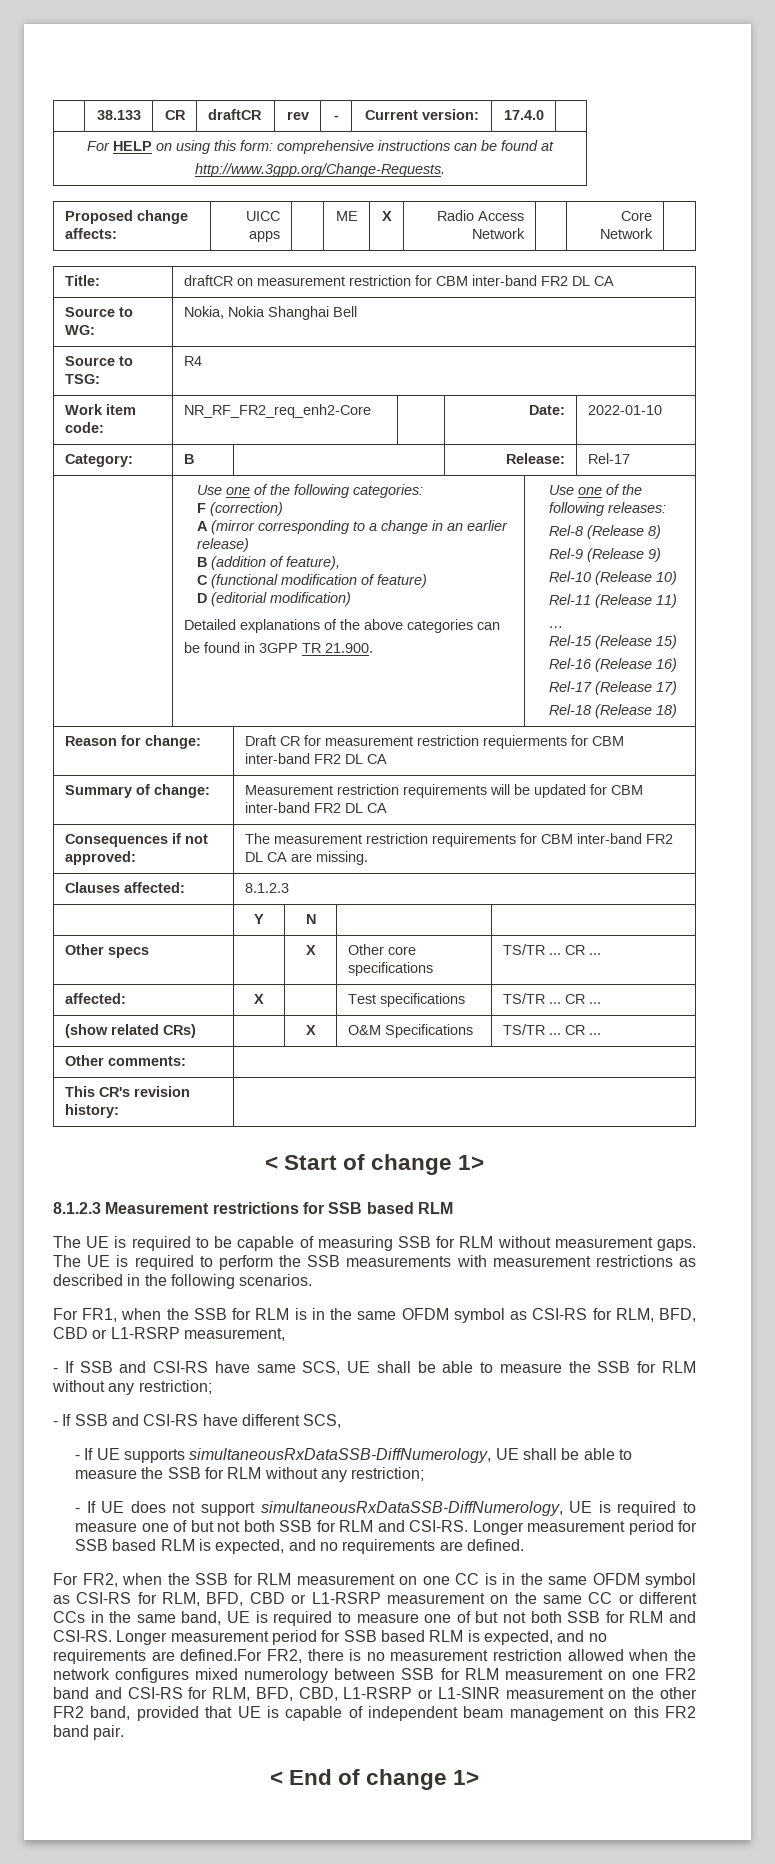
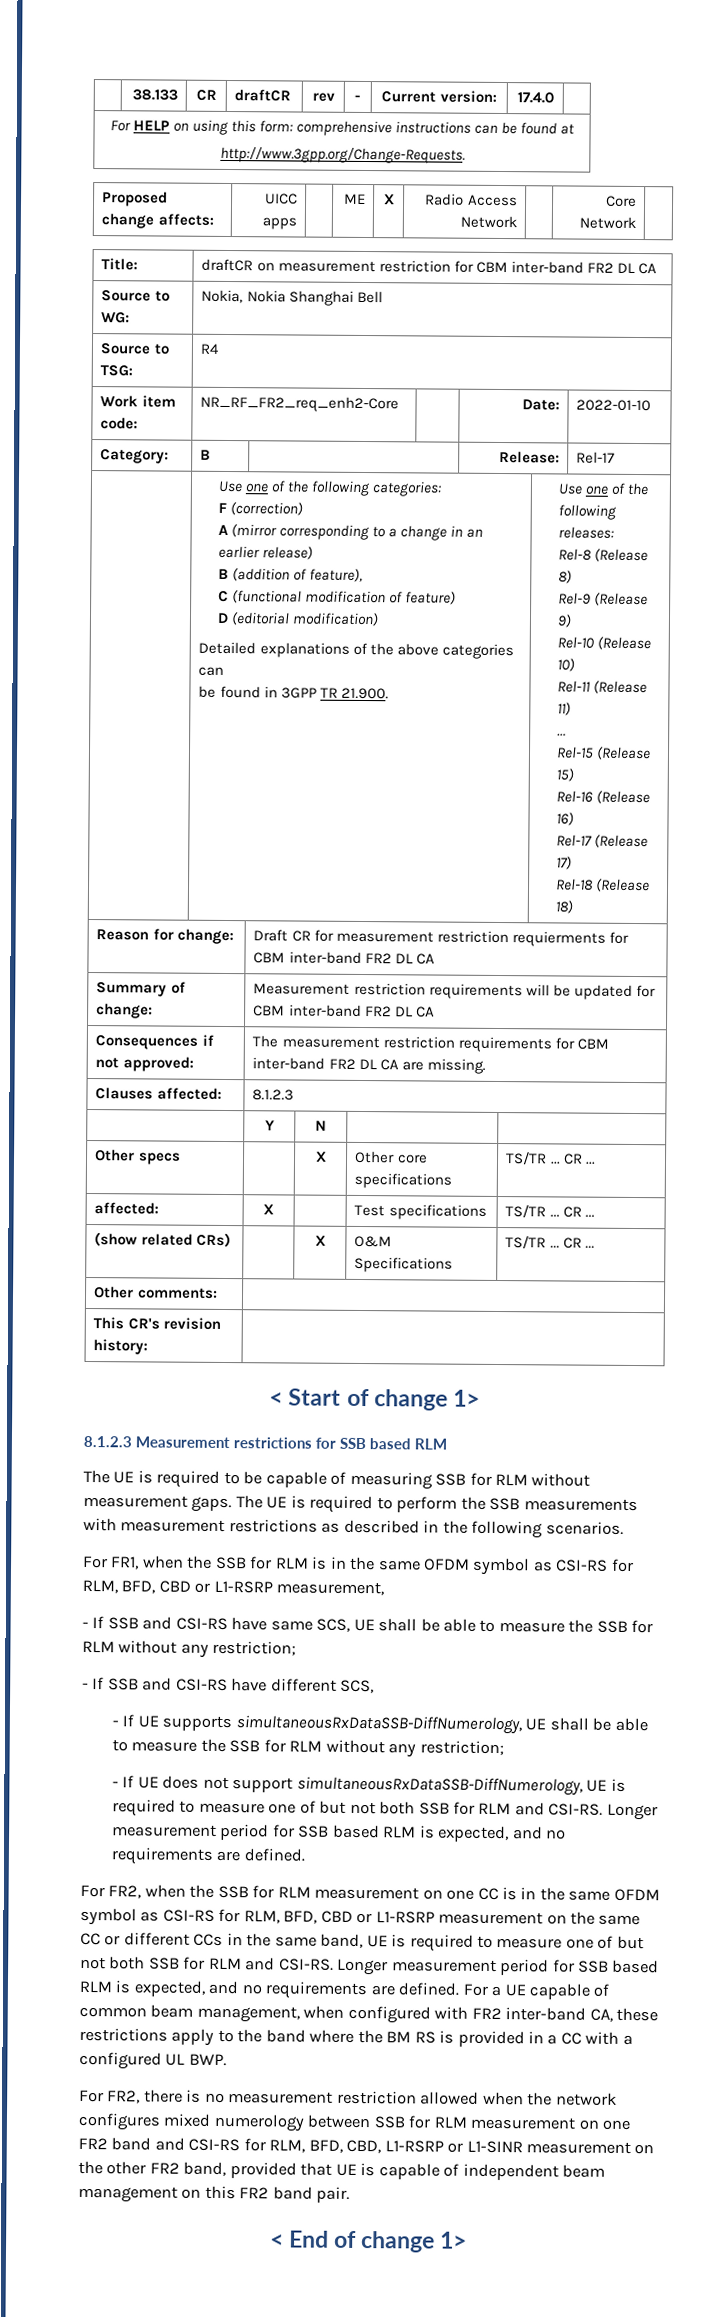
[180,1649,263,1661] defined.For -> [398,1982,610,2000] [79,2004,659,2024] [79,2027,633,2048] [79,2051,227,2070] [79,2089,104,2103] defined. For a UE capable of common beam management, when configured with FR2 inter-band CA, these restrictions apply to the band where the BM RS is provided in a CC with a configured UL BWP. // For

